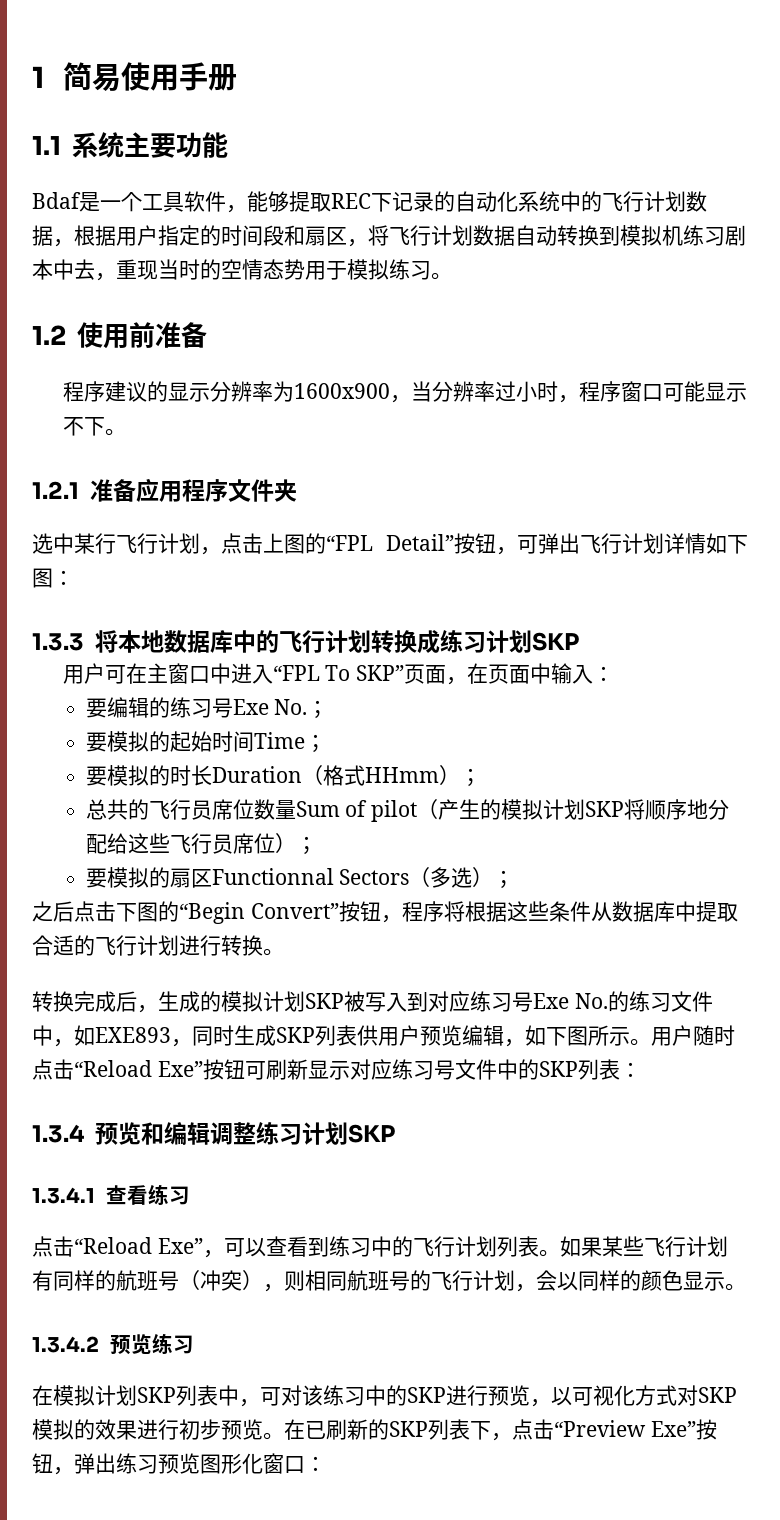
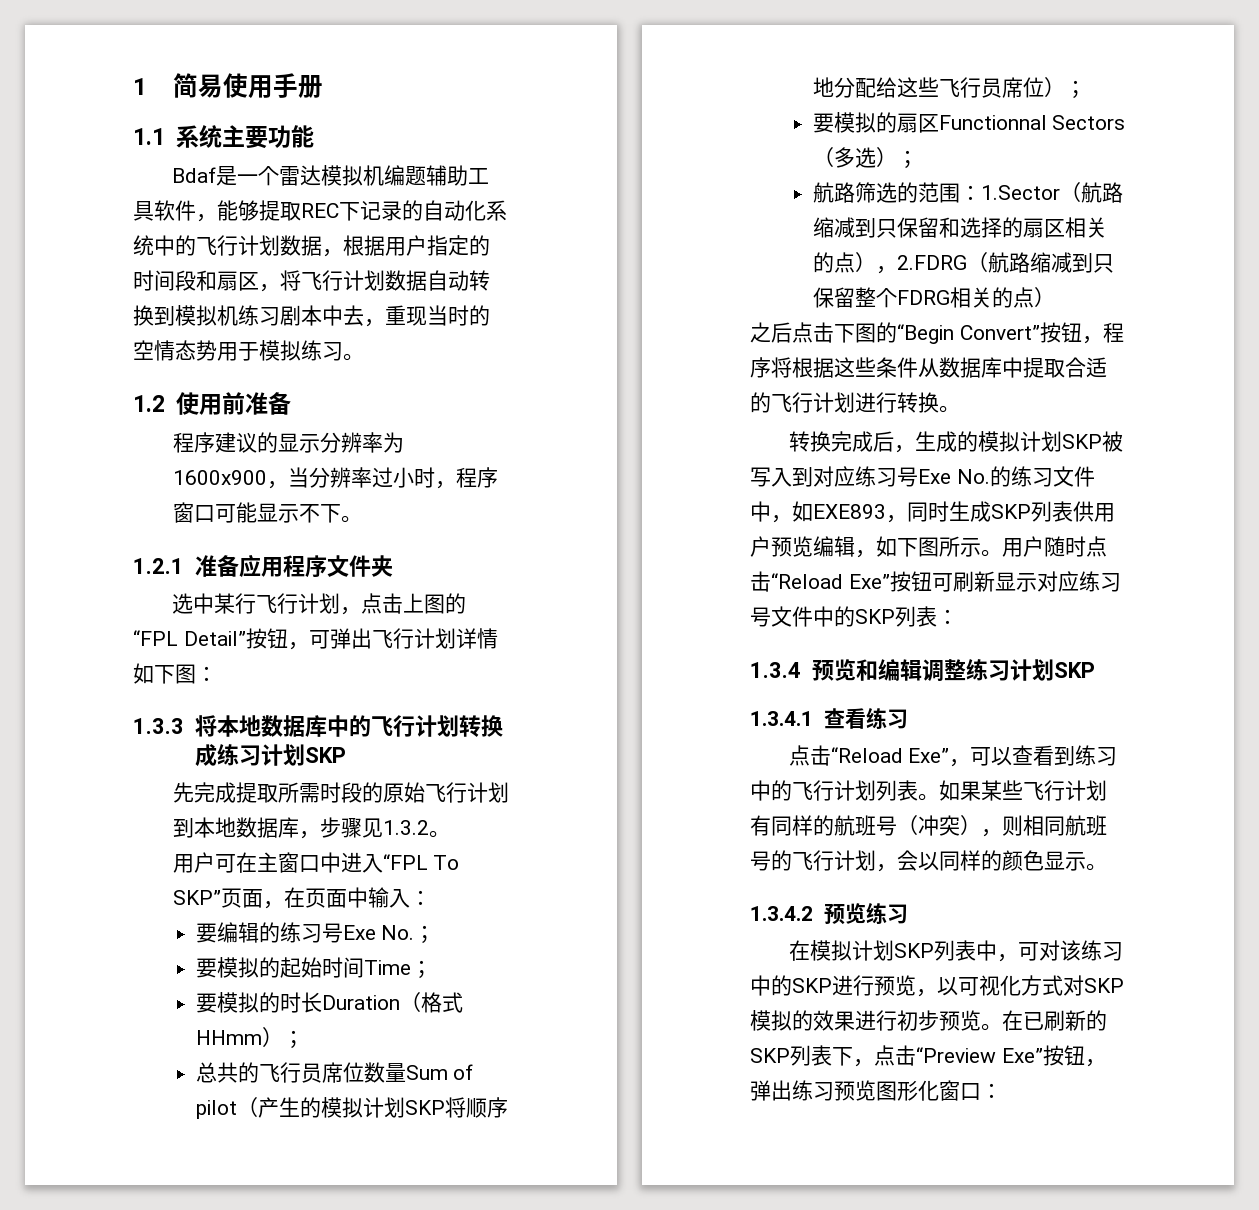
(142, 202) none -> [278,165,468,186] 雷达模拟机编题辅助
(579, 641) none -> [172,782,509,803] [172,817,450,839] // 先完成提取所需时段的原始飞行计划到本地数据库，步骤见1.3.2。
(515, 879) none -> [812,182,1123,203] [812,217,1107,238] [812,252,1114,274] [812,287,1055,308] // 航路筛选的范围：1.Sector（航路缩减到只保留和选择的扇区相关的点），2.FDRG（航路缩减到只保留整个FDRG相关的点）

